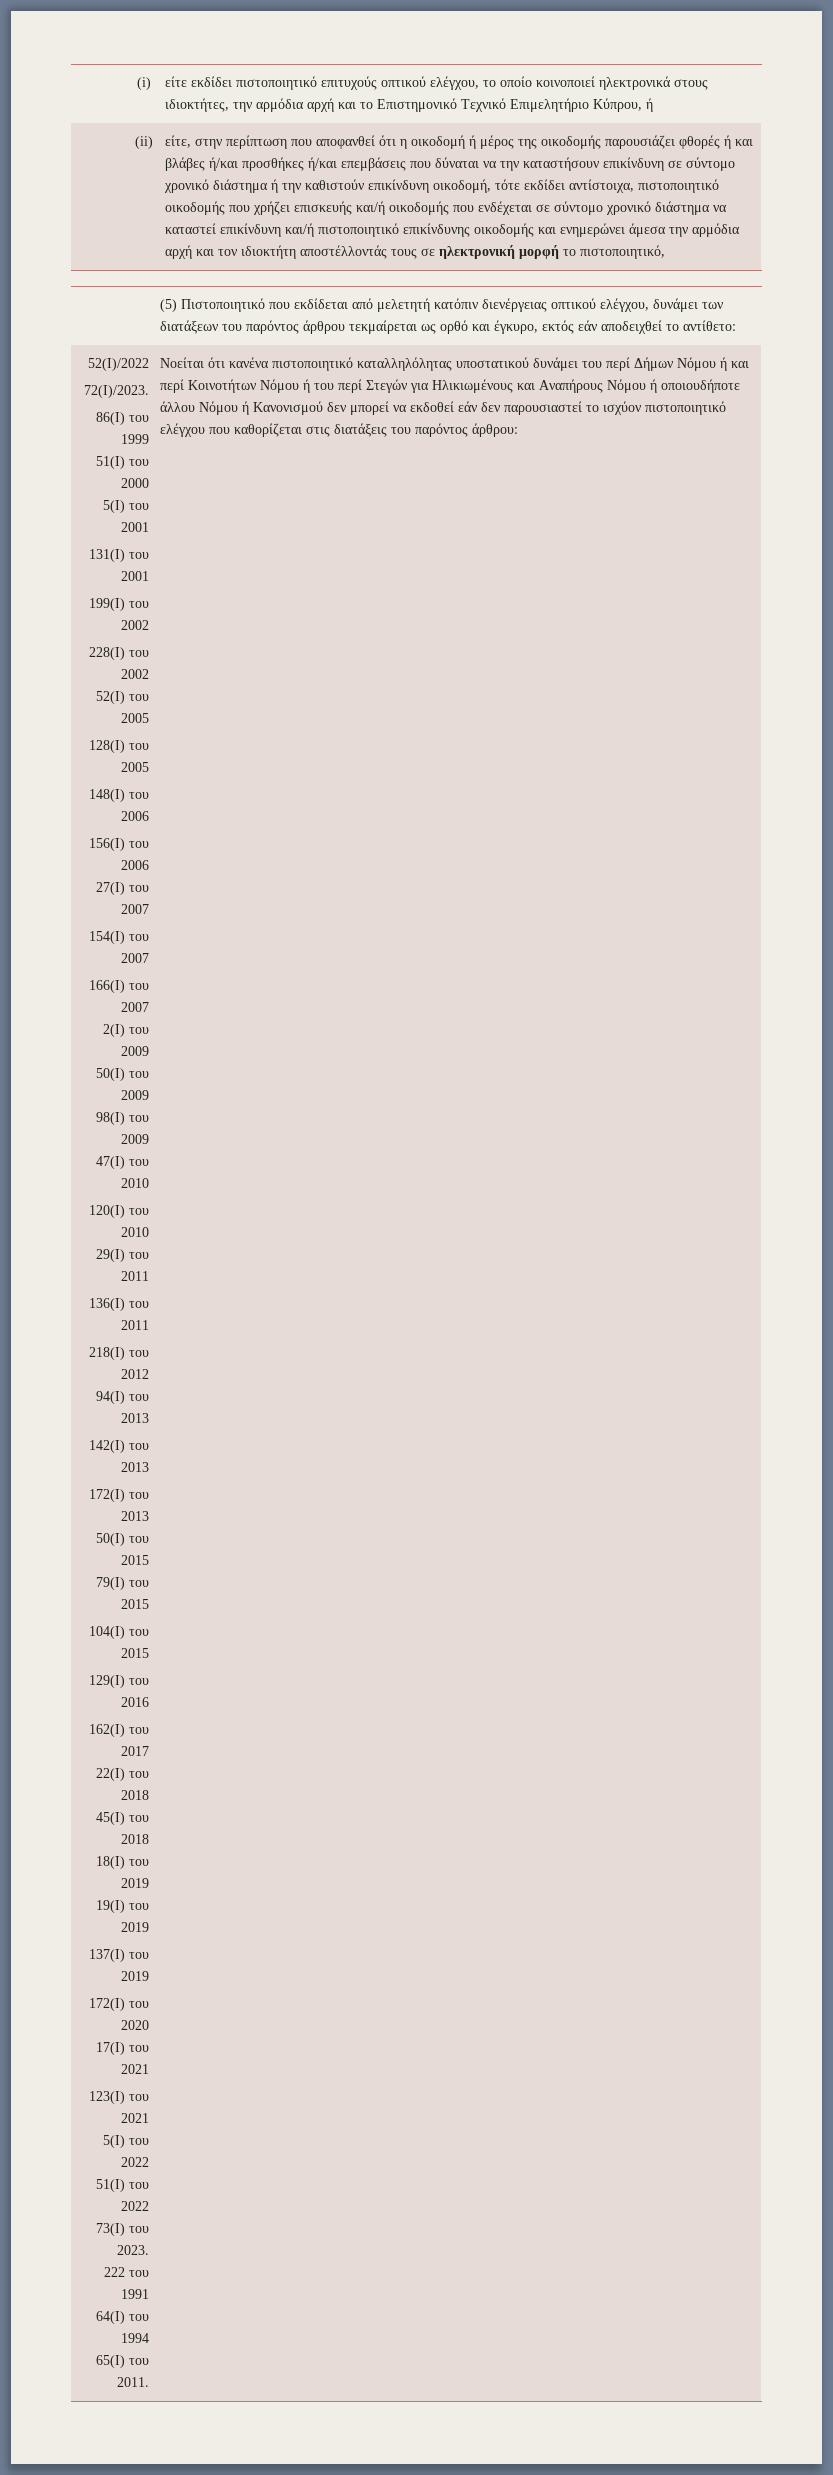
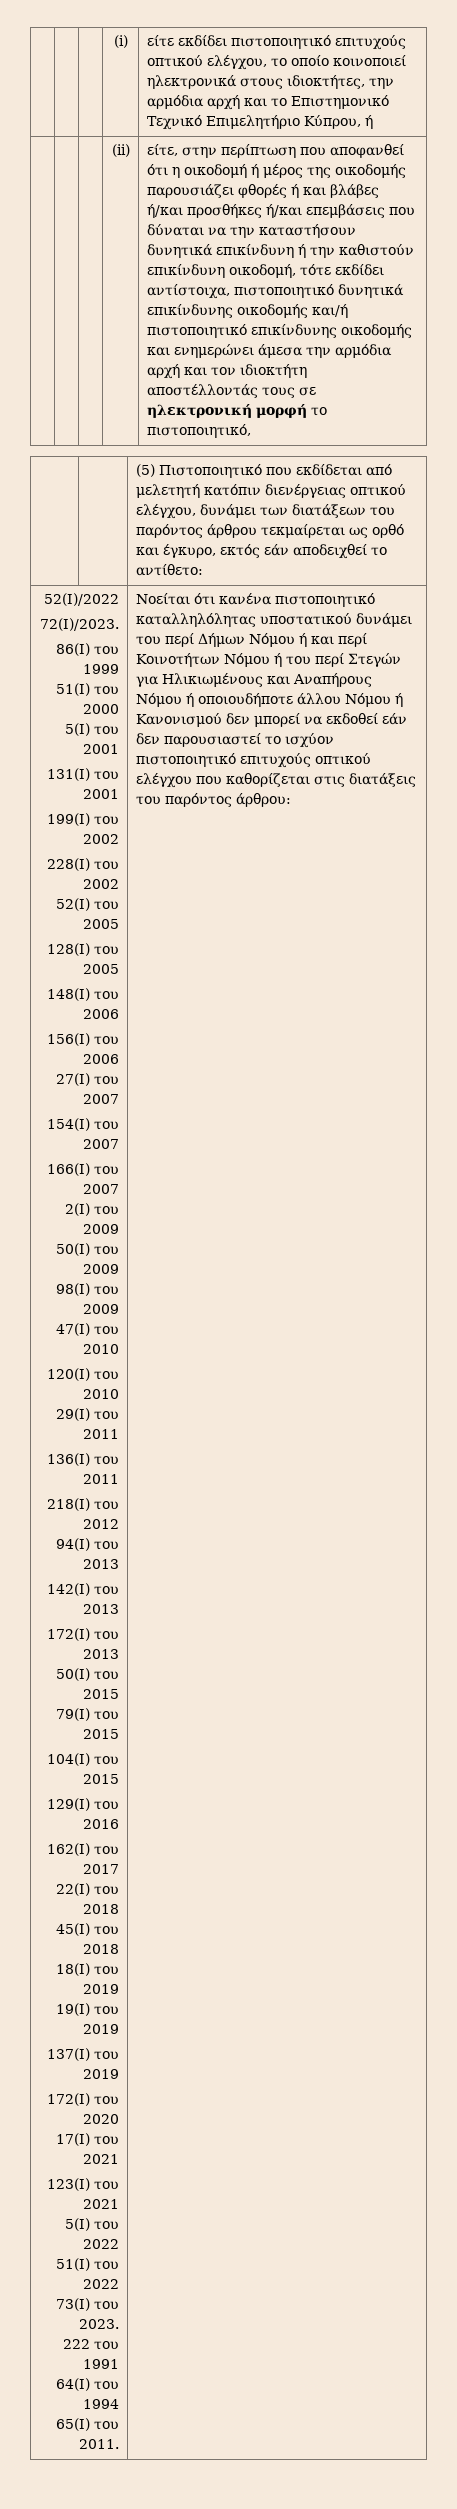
[603,157,736,171] [164,179,269,193] επικίνδυνη σε σύντομο χρονικό διάστημα -> [146,244,294,258] δυνητικά επικίνδυνη
[165,201,728,215] [165,223,282,237] οικοδομής που χρήζει επισκευής και/ή οικοδομής που ενδέχεται σε σύντομο χρονικό διάστημα να καταστεί επικίνδυνη -> [337,284,404,298] [146,304,308,318] δυνητικά επικίνδυνης οικοδομής
(727, 408) none -> [239,753,371,768] επιτυχούς οπτικού

